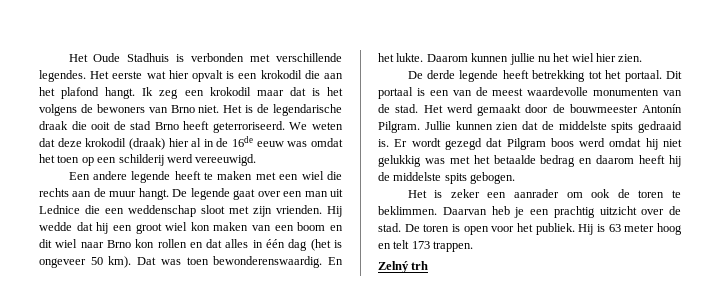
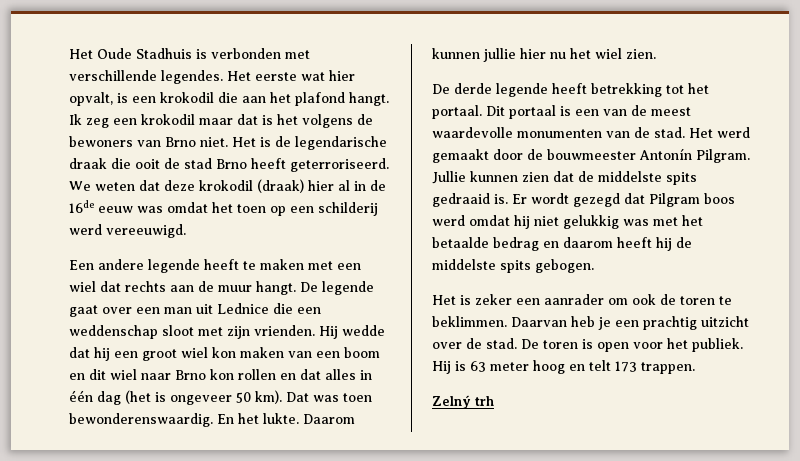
[192,70,223,82] opvalt -> [69,92,113,106] opvalt,
[327,171,342,180] die -> [100,281,121,292] dat
(535, 59) none -> [520,48,546,59] hier
[596,53,616,62] hier -> (622, 53) none

